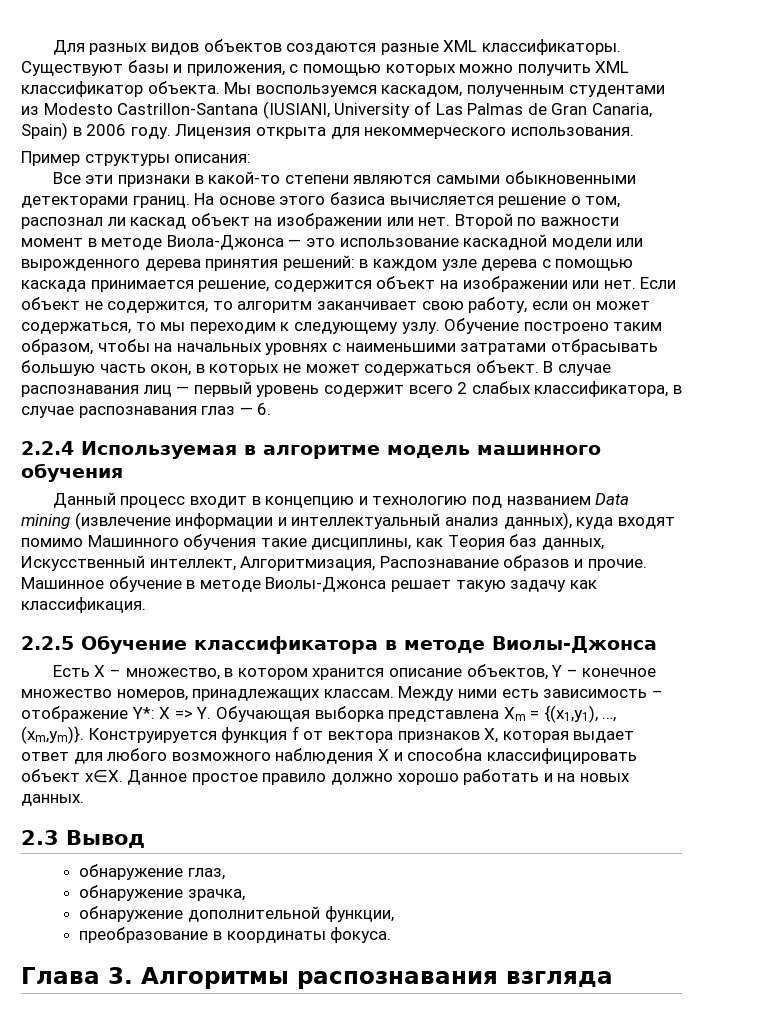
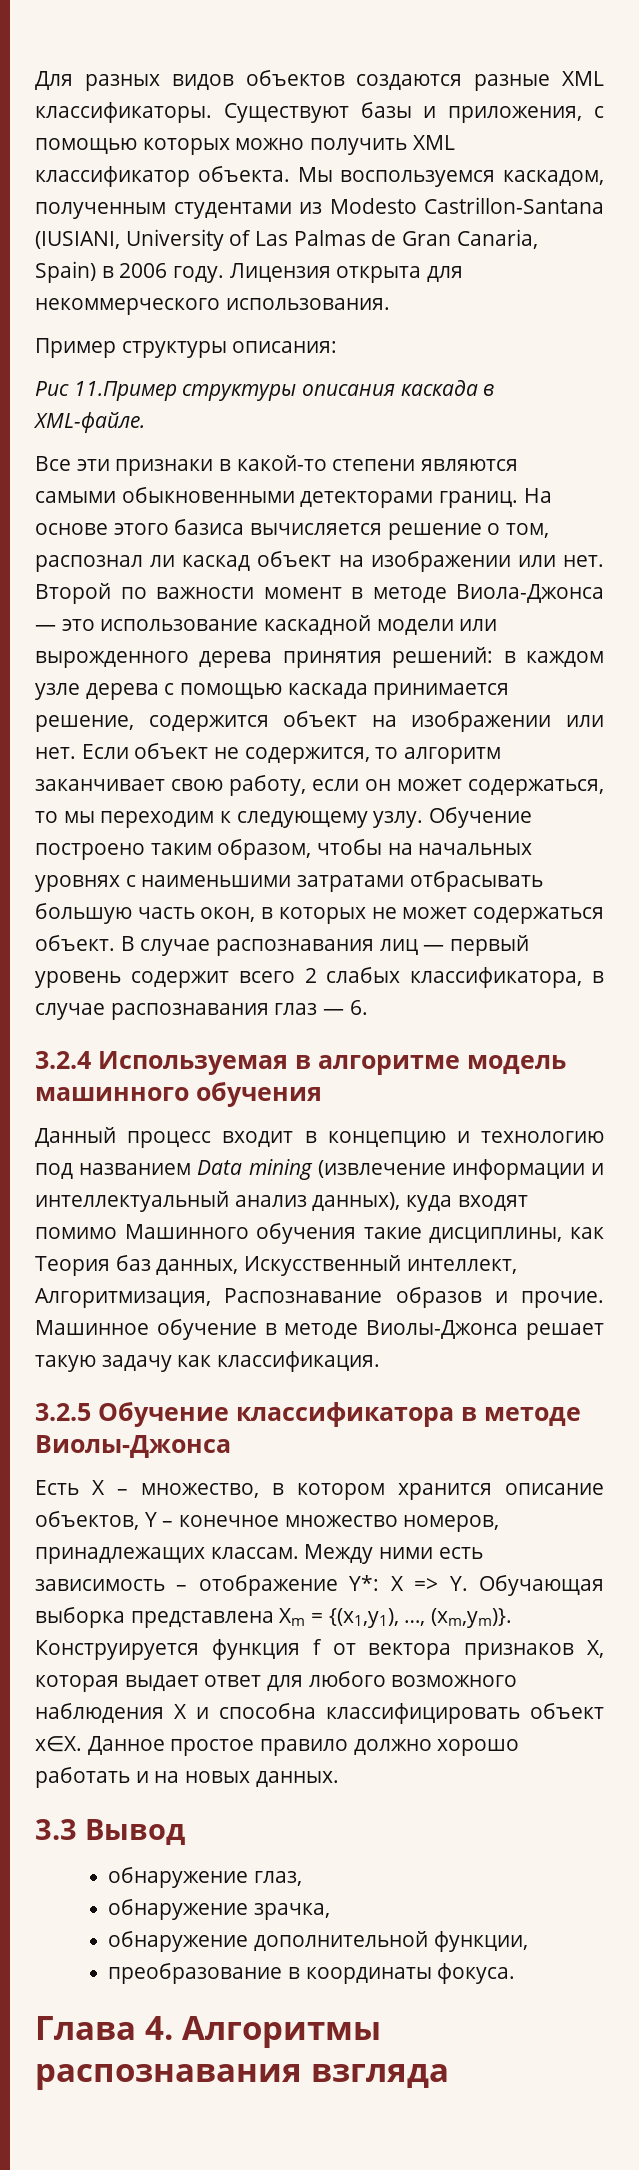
(252, 158) none -> [35,380,495,401] [33,412,145,433] // Рис 11.Пример структуры описания каскада в XML-файле.
[21,441,74,455] 2.2.4 -> [35,1051,91,1069] 3.2.4
[21,636,74,650] 2.2.5 -> [35,1403,91,1421] 3.2.5
[21,830,59,845] 2.3 -> [35,1819,77,1840] 3.3
[108,967,133,984] 3. -> [145,2016,173,2040] 4.

